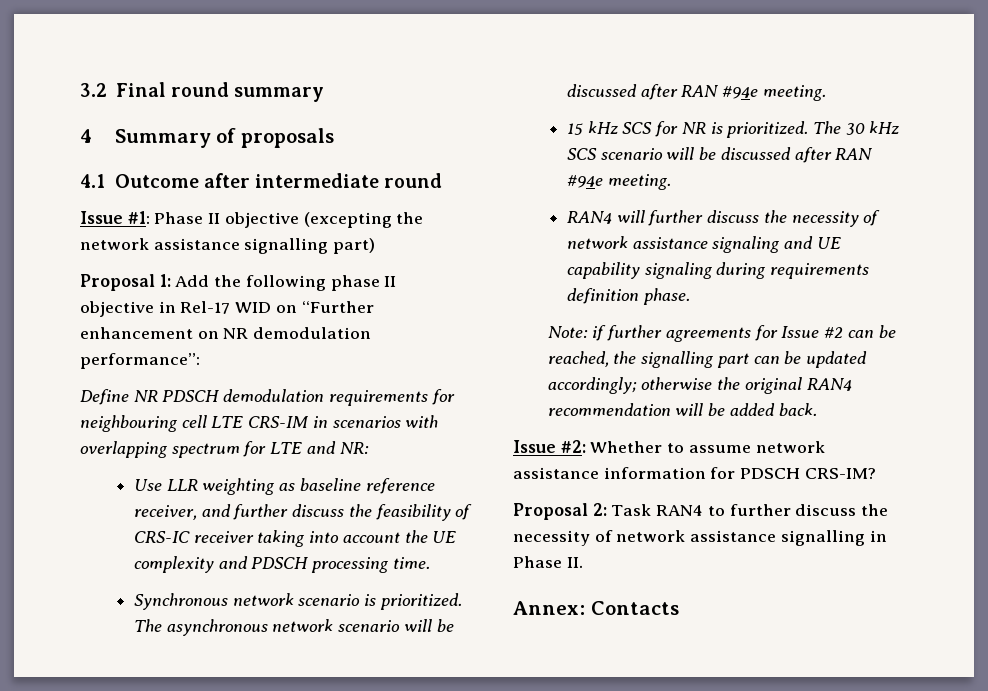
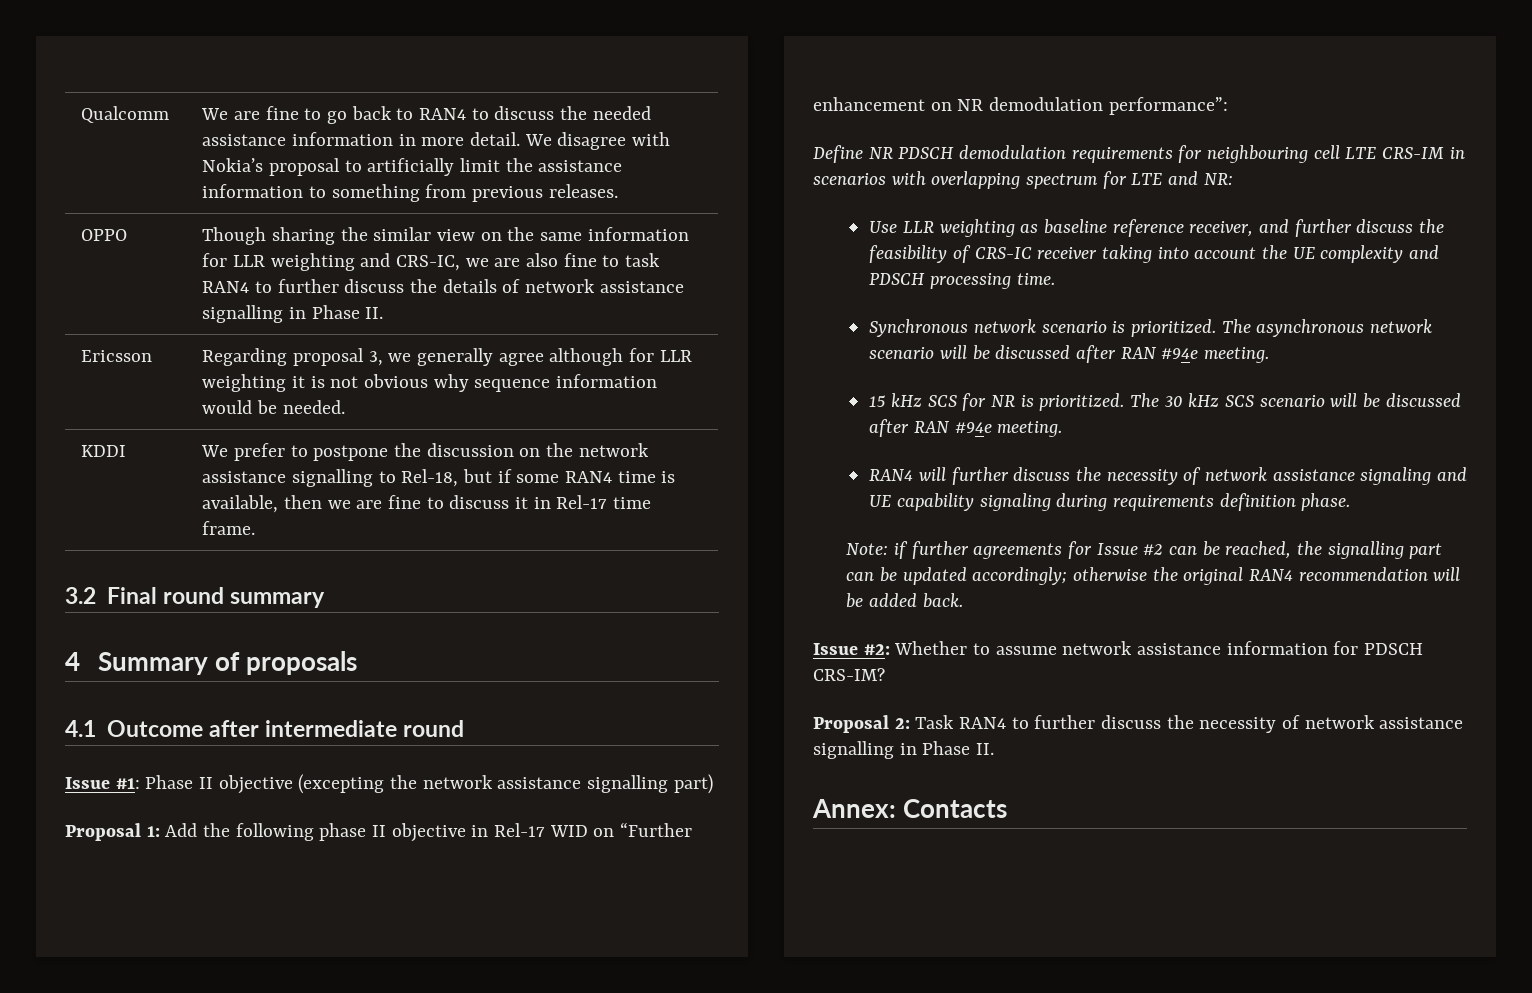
(80, 90) none -> [81,106,170,123] [201,106,651,124] [202,132,670,150] [202,158,623,176] [202,184,618,202] [81,229,128,241] [202,227,689,245] [202,253,660,271] [202,279,684,293] [202,305,384,323] [81,350,153,362] [202,348,692,366] [202,374,657,392] [202,400,345,414] [81,445,127,457] [201,443,649,461] [202,469,676,487] [202,495,651,513] [202,521,256,535] Qualcomm | We are fine to go back to RAN4 to discuss the needed assistance information in more detail. We disagree with Nokia’s proposal to artificially limit the assistance information to something from previous releases. // OPPO | Though sharing the similar view on the same information for LLR weighting and CRS-IC, we are also fine to task RAN4 to further discuss the details of network assistance signalling in Phase II. // Ericsson | Regarding proposal 3, we generally agree although for LLR weighting it is not obvious why sequence information would be needed. // KDDI | We prefer to postpone the discussion on the network assistance signalling to Rel-18, but if some RAN4 time is available, then we are fine to discuss it in Rel-17 time frame. //

